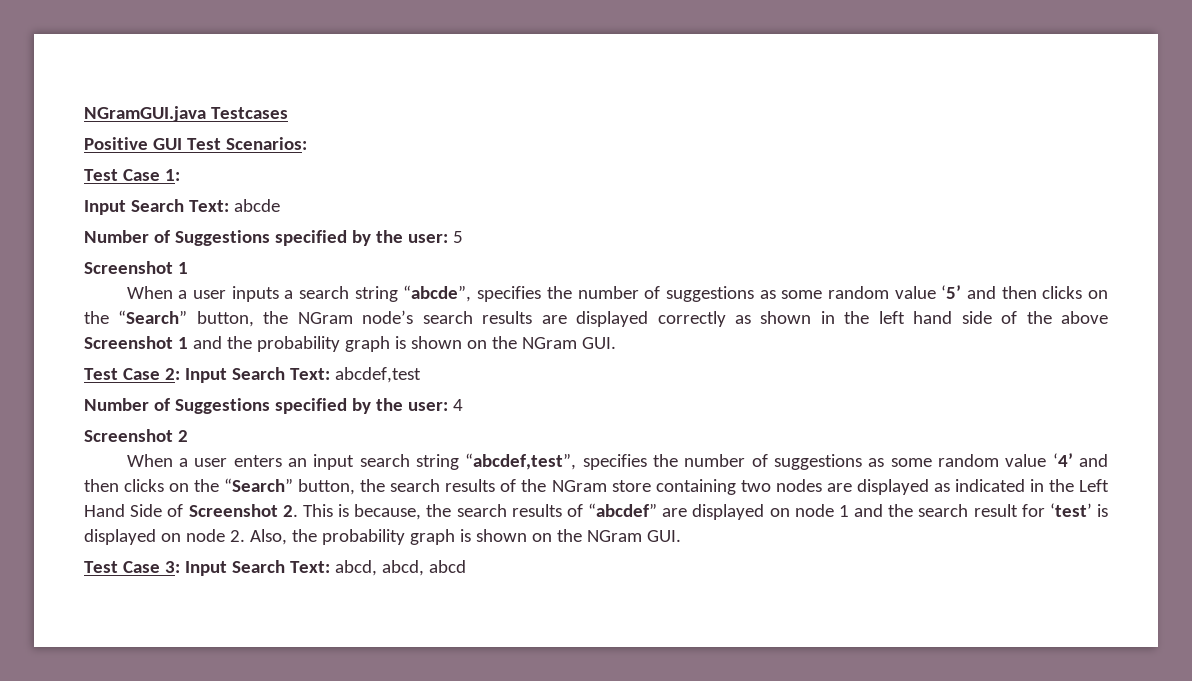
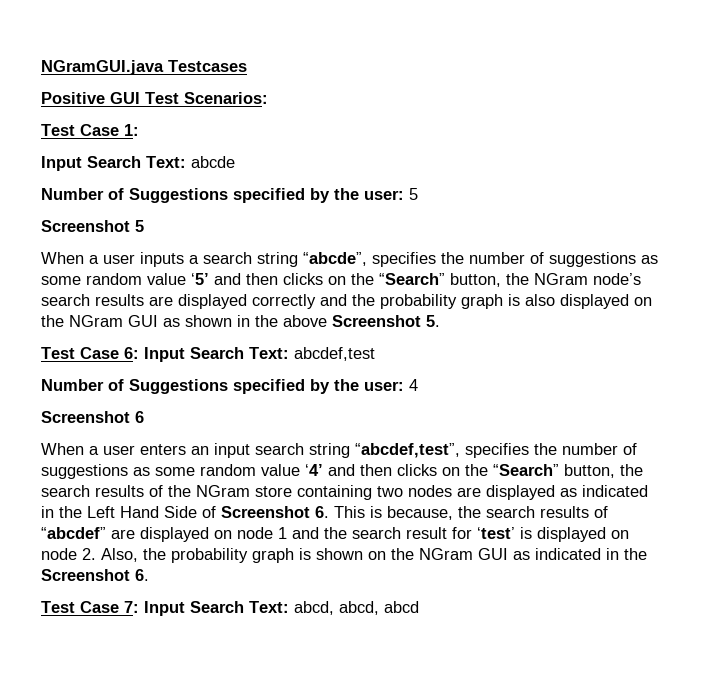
[177,262,188,274] 1 -> [135,220,144,232] 5
[734,311,1109,324] [84,336,188,349] as shown in the left hand side of the above Screenshot 1 -> (316, 301) none
[410,336,616,349] [84,368,180,380] shown on the NGram GUI. // Test Case 2: -> [525,294,652,309] [41,315,440,327] [41,347,139,359] also displayed on the NGram GUI as shown in the above Screenshot 5. // Test Case 6:
[177,430,188,442] 2 -> [135,411,144,423] 6
[282,505,298,517] 2. -> [315,506,329,518] 6.
[646,530,681,542] [84,561,180,573] GUI. // Test Case 3: -> [478,548,647,560] [41,569,149,581] [41,601,139,613] GUI as indicated in the Screenshot 6. // Test Case 7:

